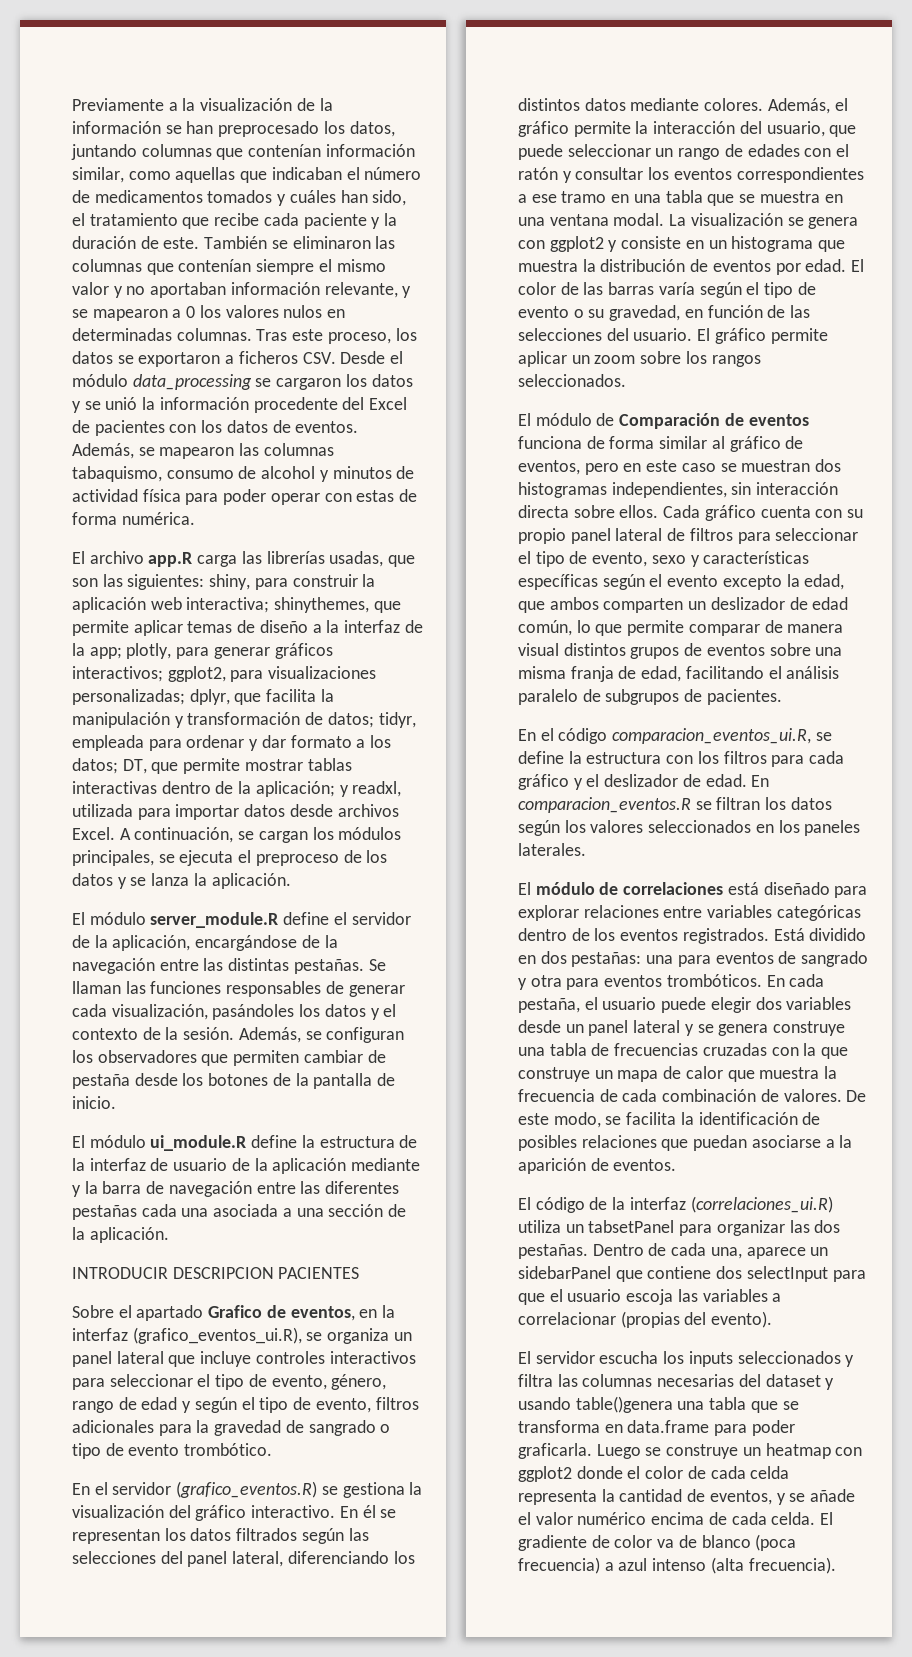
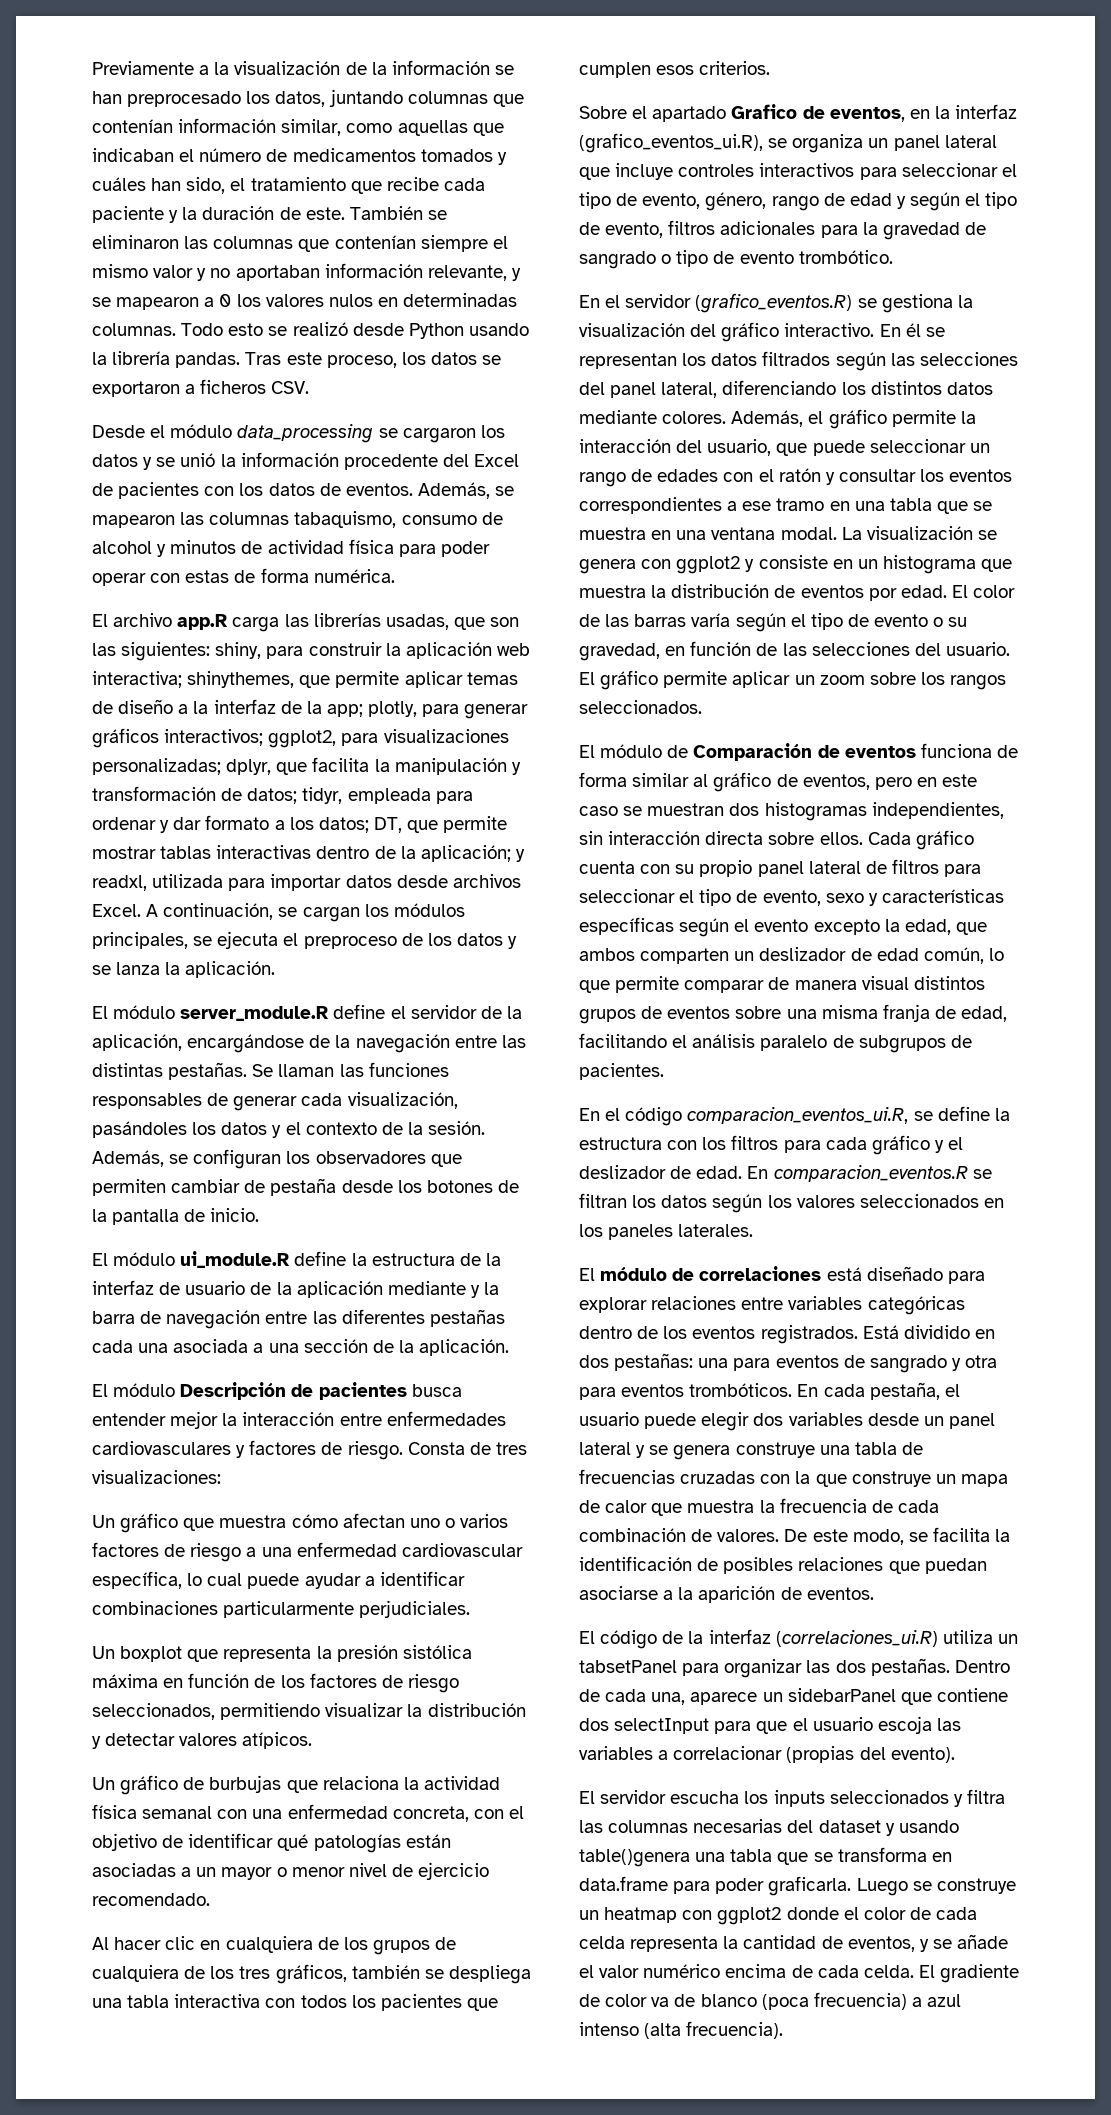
(252, 334) none -> [181,322,529,339] [92,351,241,368] Todo esto se realizó desde Python usando la librería pandas.
(336, 358) none -> (310, 387) //
[72,1267,360,1279] INTRODUCIR DESCRIPCION PACIENTES -> [92,1382,462,1400] [92,1411,506,1429] [92,1440,527,1460] [92,1470,221,1484] [92,1513,509,1533] [92,1542,523,1562] [92,1571,465,1589] [92,1600,471,1618] [92,1645,472,1662] [92,1673,459,1693] [92,1703,526,1720] [92,1732,313,1749] [92,1775,500,1795] [92,1804,524,1822] [92,1833,451,1853] [92,1862,490,1880] [92,1893,210,1906] [92,1936,457,1955] [92,1964,531,1984] [92,1994,498,2011] [579,61,771,78] El módulo Descripción de pacientes busca entender mejor la interacción entre enfermedades cardiovasculares y factores de riesgo. Consta de tres visualizaciones: // Un gráfico que muestra cómo afectan uno o varios factores de riesgo a una enfermedad cardiovascular específica, lo cual puede ayudar a identificar combinaciones particularmente perjudiciales. // Un boxplot que representa la presión sistólica máxima en función de los factores de riesgo seleccionados, permitiendo visualizar la distribución y detectar valores atípicos. // Un gráfico de burbujas que relaciona la actividad física semanal con una enfermedad concreta, con el objetivo de identificar qué patologías están asociadas a un mayor o menor nivel de ejercicio recomendado. // Al hacer clic en cualquiera de los grupos de cualquiera de los tres gráficos, también se despliega una tabla interactiva con todos los pacientes que cumplen esos criterios.

